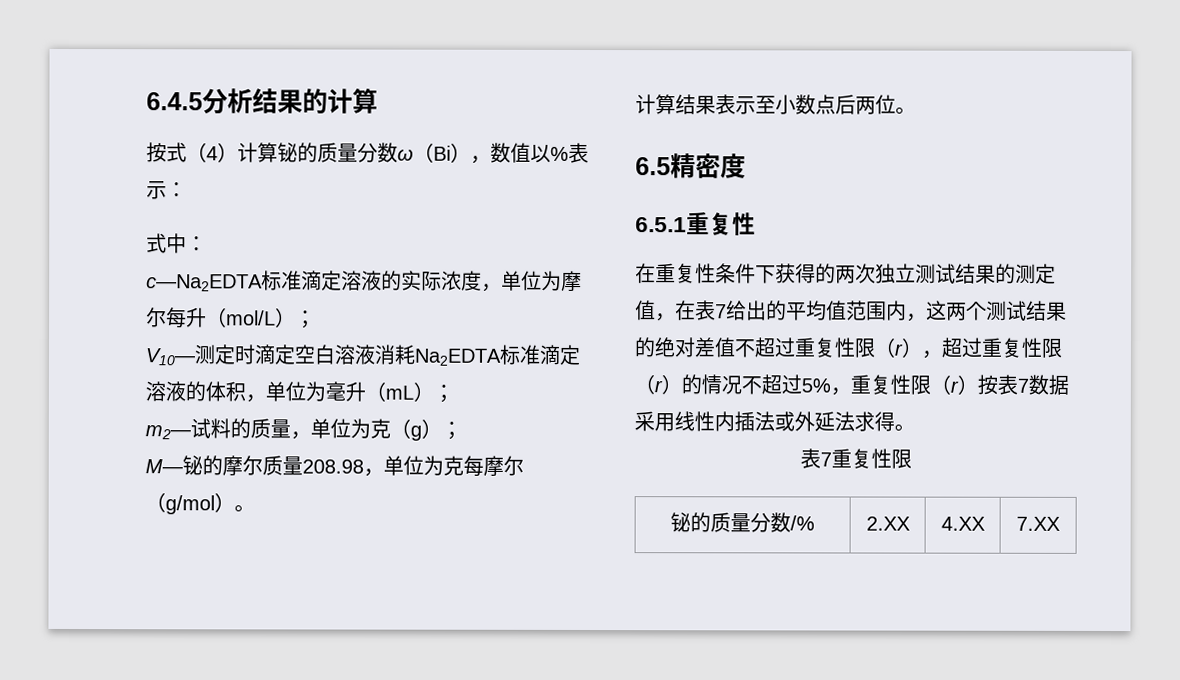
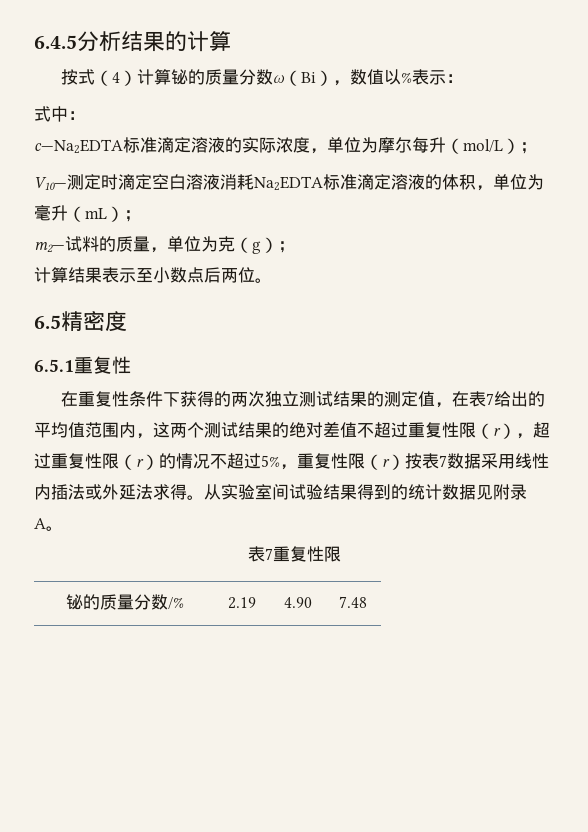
[145,455,524,477] [145,492,255,515] // M—铋的摩尔质量208.98，单位为克每摩尔（g/mol）。 -> (295, 247) none
(915, 427) none -> [204,484,527,500] [34,518,63,531] 从实验室间试验结果得到的统计数据见附录A。
[865,516,910,531] [940,516,985,531] [1016,516,1060,531] 2.XX | 4.XX | 7.XX -> [228,597,256,609] [283,597,312,608] [339,596,367,608] 2.19 | 4.90 | 7.48

